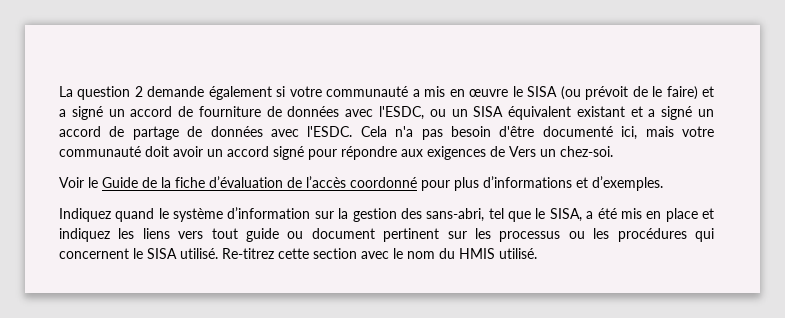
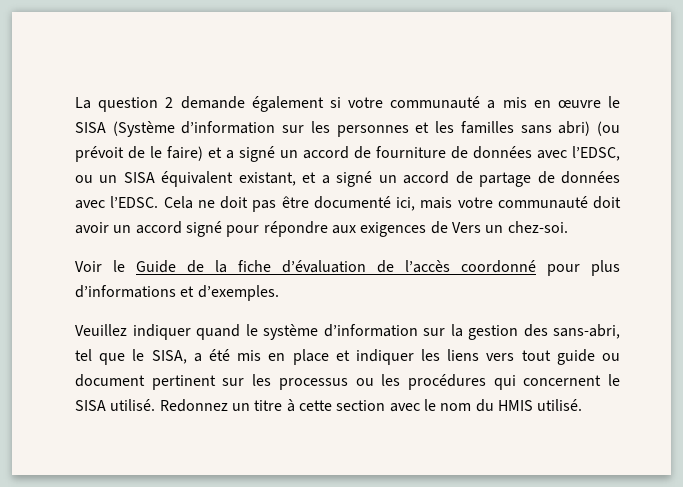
(558, 91) none -> [112,121,591,137] (Système d’information sur les personnes et les familles sans abri)
[378,106,424,120] l'ESDC, -> [572,146,620,161] l’EDSC,
[576,106,625,117] existant -> [238,172,296,186] existant,
[307,126,535,140] l'ESDC. Cela n'a pas besoin d'être -> [110,196,309,212] l’EDSC. Cela ne doit pas être
[59,208,111,222] Indiquez -> [75,324,191,340] Veuillez indiquer
[59,228,110,242] indiquez -> [355,349,414,365] indiquer
[222,248,274,259] Re-titrez -> [159,399,295,412] Redonnez un titre à

